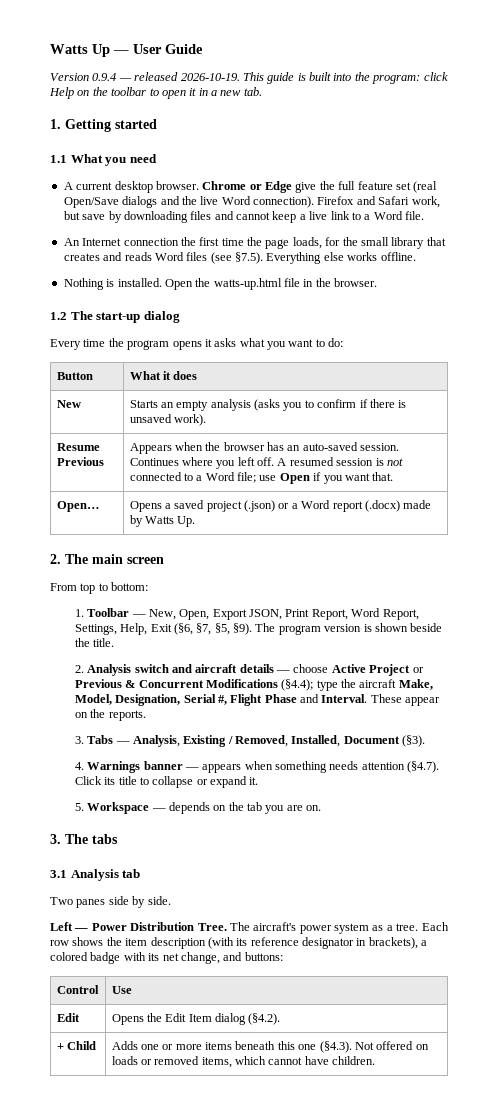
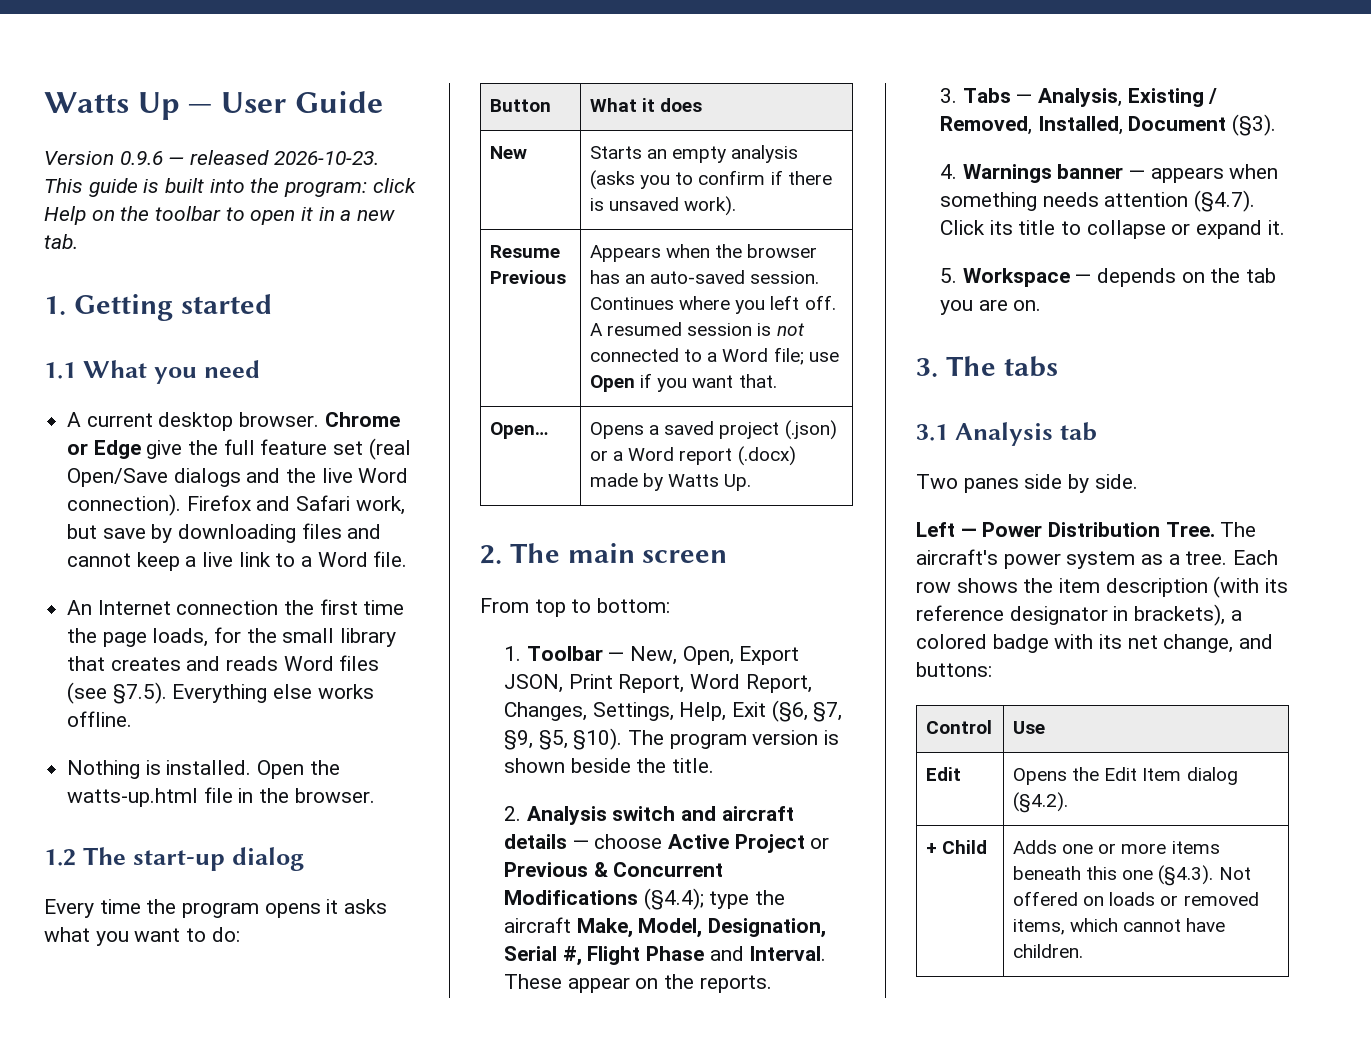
[92,73,117,81] 0.9.4 -> [119,151,163,165] 0.9.6
[180,73,240,81] 2026-10-19. -> [273,151,379,165] 2026-10-23.
(419, 614) none -> [504,702,588,721] Changes,
[214,623,253,635] §5, §9). -> [504,728,623,750] §9, §5, §10).

